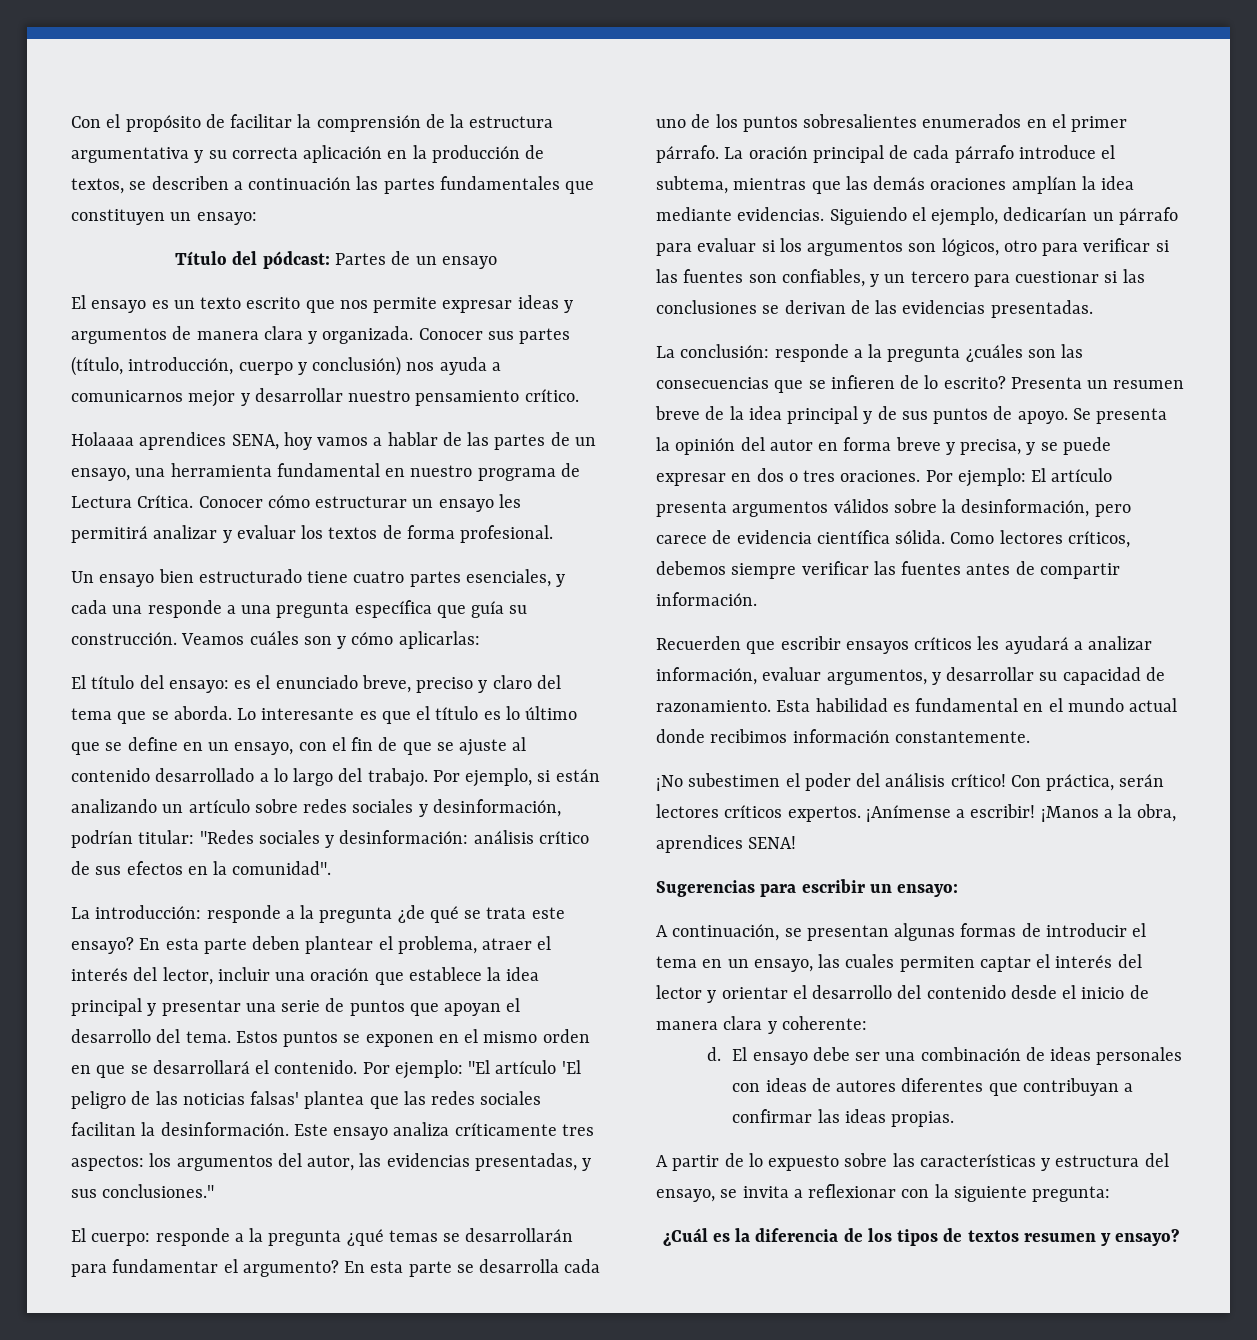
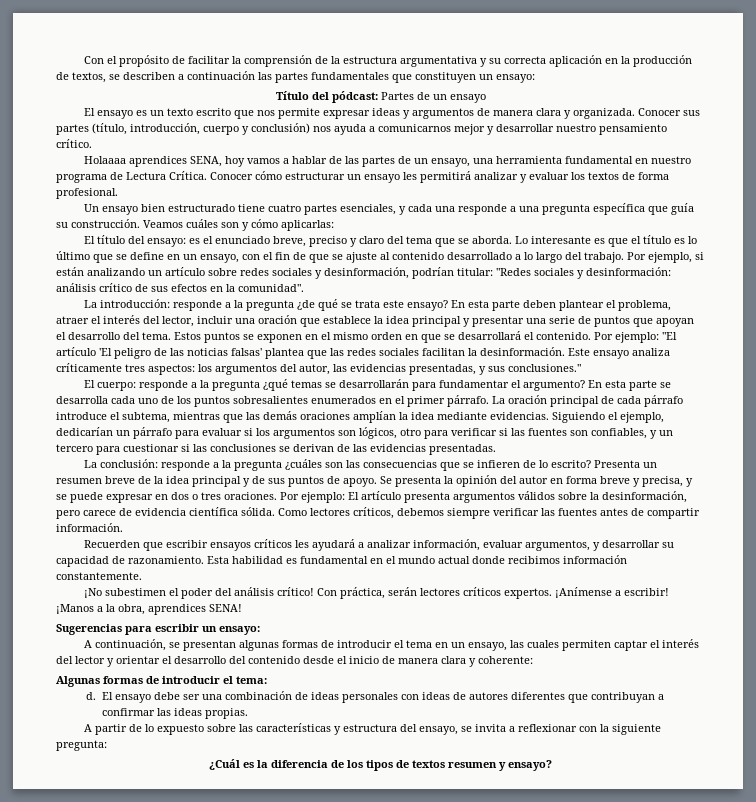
(867, 1023) none -> [56,676,267,687] // Algunas formas de introducir el tema:

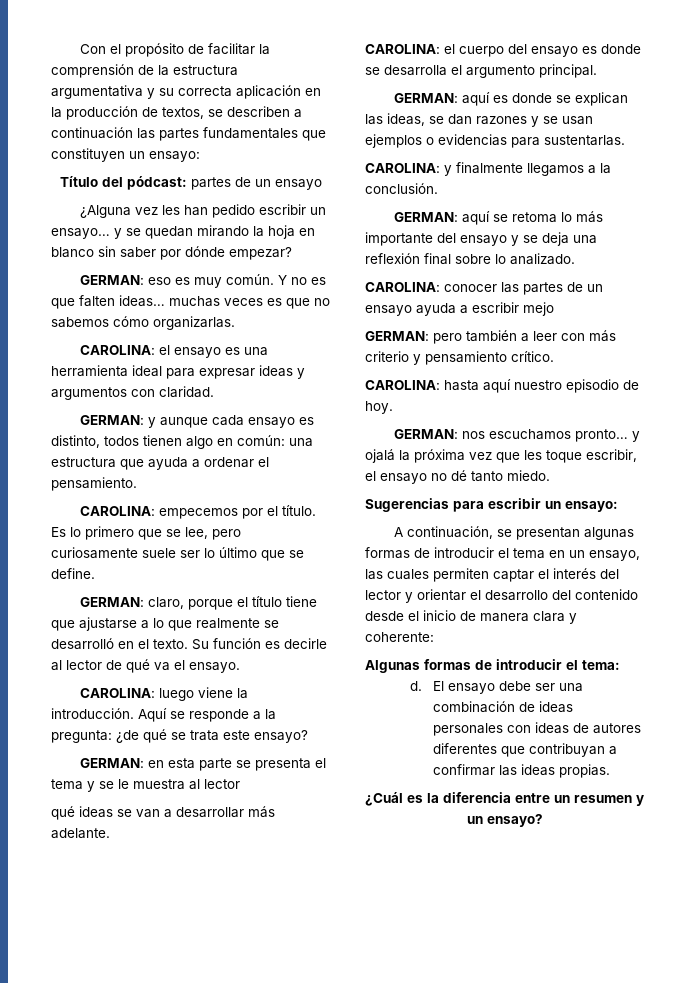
[380,92,414,100] Partes -> [190,177,231,190] partes
[83,108,700,119] [56,123,667,135] [56,139,92,148] [83,156,691,167] [56,171,669,183] [56,188,118,199] [83,203,694,215] [56,219,334,231] [83,235,697,247] [56,251,704,263] [56,267,671,279] [56,283,304,292] [83,299,294,311] El ensayo es un texto escrito que nos permite expresar ideas y argumentos de manera clara y organizada. Conocer sus partes (título, introducción, cuerpo y conclusión) nos ayuda a comunicarnos mejor y desarrollar nuestro pensamiento crítico. // Holaaaa aprendices SENA, hoy vamos a hablar de las partes de un ensayo, una herramienta fundamental en nuestro programa de Lectura Crítica. Conocer cómo estructurar un ensayo les permitirá analizar y evaluar los textos de forma profesional. // Un ensayo bien estructurado tiene cuatro partes esenciales, y cada una responde a una pregunta específica que guía su construcción. Veamos cuáles son y cómo aplicarlas: // El título del ensayo: es el enunciado breve, preciso y claro del tema que se aborda. Lo interesante es que el título es lo último que se define en un ensayo, con el fin de que se ajuste al contenido desarrollado a lo largo del trabajo. Por ejemplo, si están analizando un artículo sobre redes sociales y desinformación, podrían titular: "Redes sociales y desinformación: análisis crítico de sus efectos en la comunidad". // La introducción: responde a la pregunta -> [79,204,326,218] [51,225,315,239] [51,246,292,260] [79,274,326,288] [51,295,330,309] [51,316,235,330] [79,345,268,358] [51,365,305,379] [51,386,214,400] [79,415,314,428] [51,435,313,449] [51,457,269,470] [51,477,137,491] [79,505,316,519] [51,526,241,540] [51,547,304,561] [51,568,95,579] [79,596,317,610] [51,617,279,631] [51,638,327,650] [51,659,240,673] [79,687,248,701] [51,708,276,722] [51,730,112,743] ¿Alguna vez les han pedido escribir un ensayo… y se quedan mirando la hoja en blanco sin saber por dónde empezar? // GERMAN: eso es muy común. Y no es que falten ideas… muchas veces es que no sabemos cómo organizarlas. // CAROLINA: el ensayo es una herramienta ideal para expresar ideas y argumentos con claridad. // GERMAN: y aunque cada ensayo es distinto, todos tienen algo en común: una estructura que ayuda a ordenar el pensamiento. // CAROLINA: empecemos por el título. Es lo primero que se lee, pero curiosamente suele ser lo último que se define. // GERMAN: claro, porque el título tiene que ajustarse a lo que realmente se desarrolló en el texto. Su función es decirle al lector de qué va el ensayo. // CAROLINA: luego viene la introducción. Aquí se responde a la pregunta:
[450,300,671,311] [56,315,694,327] [56,331,677,343] [56,347,670,359] [56,363,581,375] [83,379,671,391] [56,395,683,407] [56,411,664,423] [56,427,673,439] [56,444,496,455] [83,459,657,471] [56,475,693,487] [56,491,687,503] [56,507,700,519] [56,523,123,532] [83,539,674,551] [56,555,627,567] [56,572,142,580] [83,587,669,599] [56,604,242,615] En esta parte deben plantear el problema, atraer el interés del lector, incluir una oración que establece la idea principal y presentar una serie de puntos que apoyan el desarrollo del tema. Estos puntos se exponen en el mismo orden en que se desarrollará el contenido. Por ejemplo: "El artículo 'El peligro de las noticias falsas' plantea que las redes sociales facilitan la desinformación. Este ensayo analiza críticamente tres aspectos: los argumentos del autor, las evidencias presentadas, y sus conclusiones." // El cuerpo: responde a la pregunta ¿qué temas se desarrollarán para fundamentar el argumento? En esta parte se desarrolla cada uno de los puntos sobresalientes enumerados en el primer párrafo. La oración principal de cada párrafo introduce el subtema, mientras que las demás oraciones amplían la idea mediante evidencias. Siguiendo el ejemplo, dedicarían un párrafo para evaluar si los argumentos son lógicos, otro para verificar si las fuentes son confiables, y un tercero para cuestionar si las conclusiones se derivan de las evidencias presentadas. // La conclusión: responde a la pregunta ¿cuáles son las consecuencias que se infieren de lo escrito? Presenta un resumen breve de la idea principal y de sus puntos de apoyo. Se presenta la opinión del autor en forma breve y precisa, y se puede expresar en dos o tres oraciones. Por ejemplo: El artículo presenta argumentos válidos sobre la desinformación, pero carece de evidencia científica sólida. Como lectores críticos, debemos siempre verificar las fuentes antes de compartir información. // Recuerden que escribir ensayos críticos les ayudará a analizar información, evaluar argumentos, y desarrollar su capacidad de razonamiento. Esta habilidad es fundamental en el mundo actual donde recibimos información constantemente. // ¡No subestimen el poder del análisis crítico! Con práctica, serán lectores críticos expertos. ¡Anímense a escribir! ¡Manos a la obra, aprendices SENA! -> [79,758,326,771] [51,779,240,792] [51,806,275,820] [51,828,110,839] [365,44,641,57] [365,64,597,78] [393,92,628,106] [365,113,593,127] [365,134,625,148] [365,162,611,176] [365,183,438,194] [393,211,603,225] [365,232,597,246] [365,253,575,265] [365,282,603,295] [365,302,554,316] [365,330,616,344] [365,351,554,365] [365,379,639,393] [365,401,393,414] [393,429,640,442] [365,449,637,463] [365,470,550,484] // GERMAN: en esta parte se presenta el tema y se le muestra al lector // qué ideas se van a desarrollar más adelante. // CAROLINA: el cuerpo del ensayo es donde se desarrolla el argumento principal. // GERMAN: aquí es donde se explican las ideas, se dan razones y se usan ejemplos o evidencias para sustentarlas. // CAROLINA: y finalmente llegamos a la conclusión. // GERMAN: aquí se retoma lo más importante del ensayo y se deja una reflexión final sobre lo analizado. // CAROLINA: conocer las partes de un ensayo ayuda a escribir mejo // GERMAN: pero también a leer con más criterio y pensamiento crítico. // CAROLINA: hasta aquí nuestro episodio de hoy. // GERMAN: nos escuchamos pronto… y ojalá la próxima vez que les toque escribir, el ensayo no dé tanto miedo.
[83,723,661,735] [56,740,107,751] // A partir de lo expuesto sobre las características y estructura del ensayo, se invita a reflexionar con la siguiente pregunta: -> (610, 771) none
[331,760,445,771] de los tipos de textos -> [515,793,570,803] entre un
(506, 766) none -> [466,816,483,824] un

